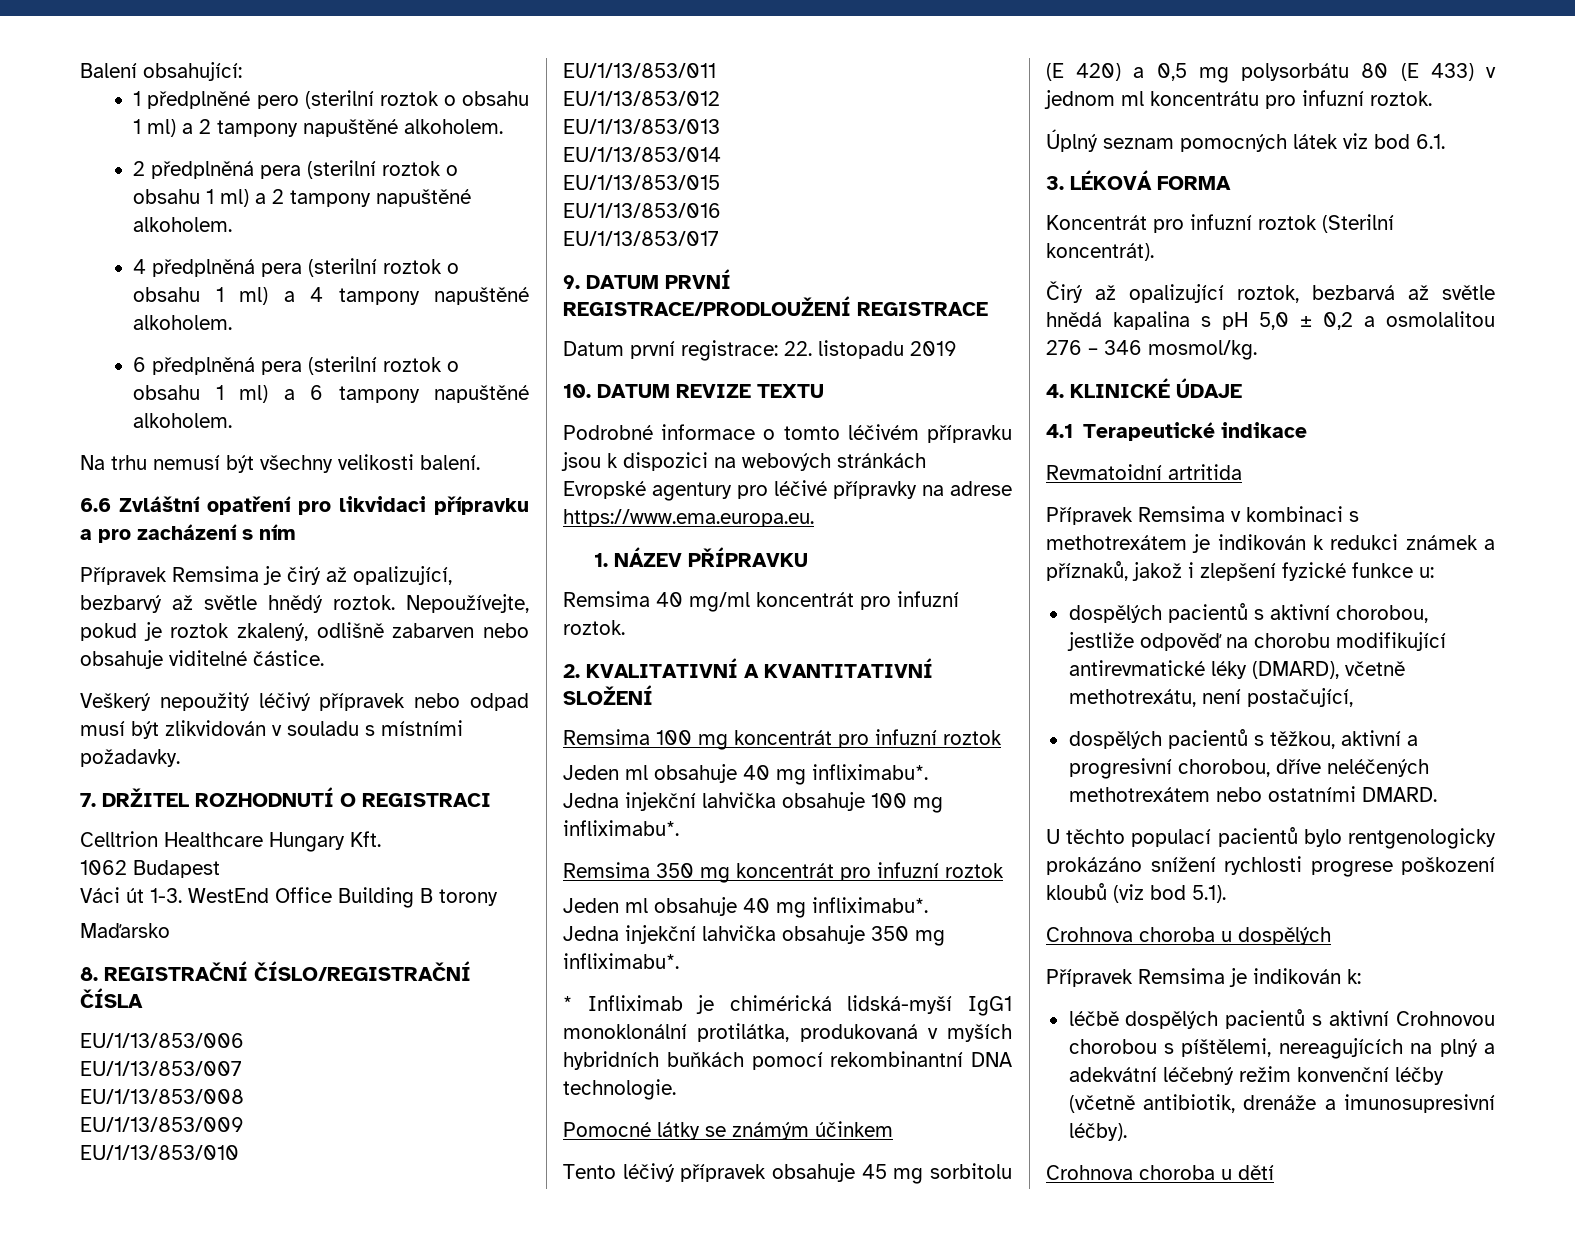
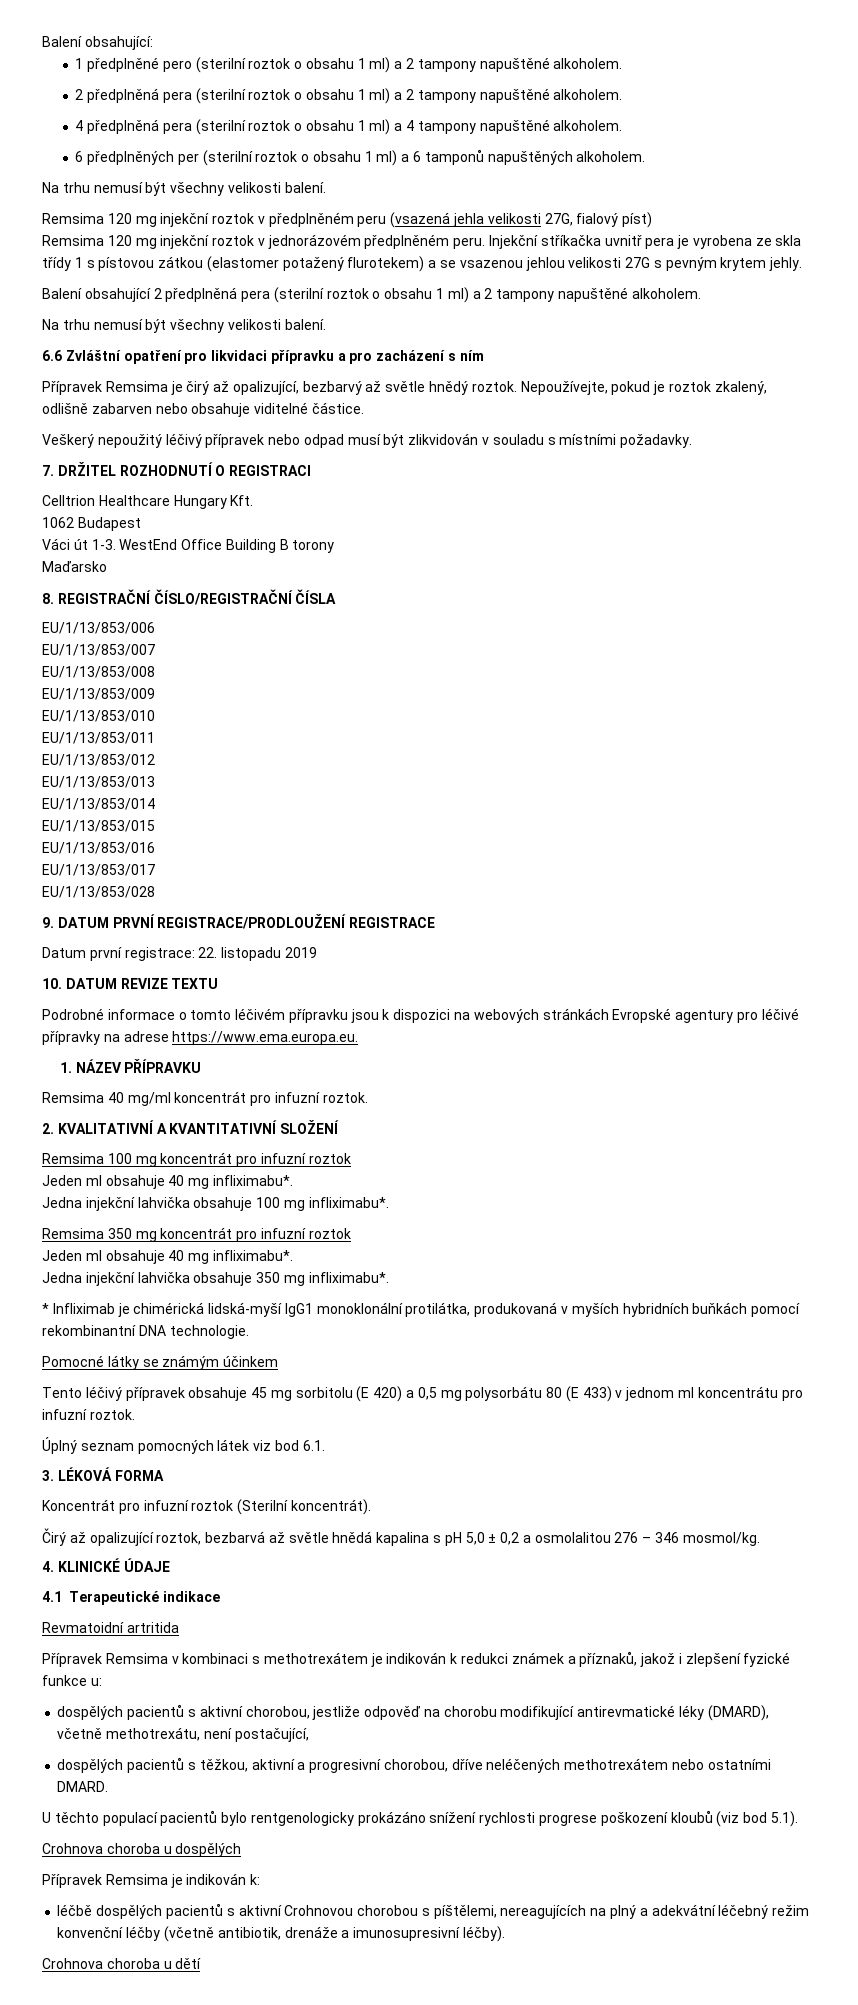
[152,356,460,375] [133,385,324,403] předplněná pera (sterilní roztok o obsahu 1 ml) a 6 -> [87,149,646,166] [42,182,326,196] [42,212,653,228] [42,234,802,249] [42,256,803,272] [42,287,493,303] předplněných per (sterilní roztok o obsahu 1 ml) a 6 tamponů napuštěných alkoholem. // Na trhu nemusí být všechny velikosti balení. // Remsima 120 mg injekční roztok v předplněném peru (vsazená jehla velikosti 27G, fialový píst) // Remsima 120 mg injekční roztok v jednorázovém předplněném peru. Injekční stříkačka uvnitř pera je vyrobena ze skla třídy 1 s pístovou zátkou (elastomer potažený flurotekem) a se vsazenou jehlou velikosti 27G s pevným krytem jehly. // Balení obsahující 2 předplněná pera (sterilní roztok o obsahu 1 ml) a 2
(719, 238) none -> [42,886,155,898] // EU/1/13/853/028

